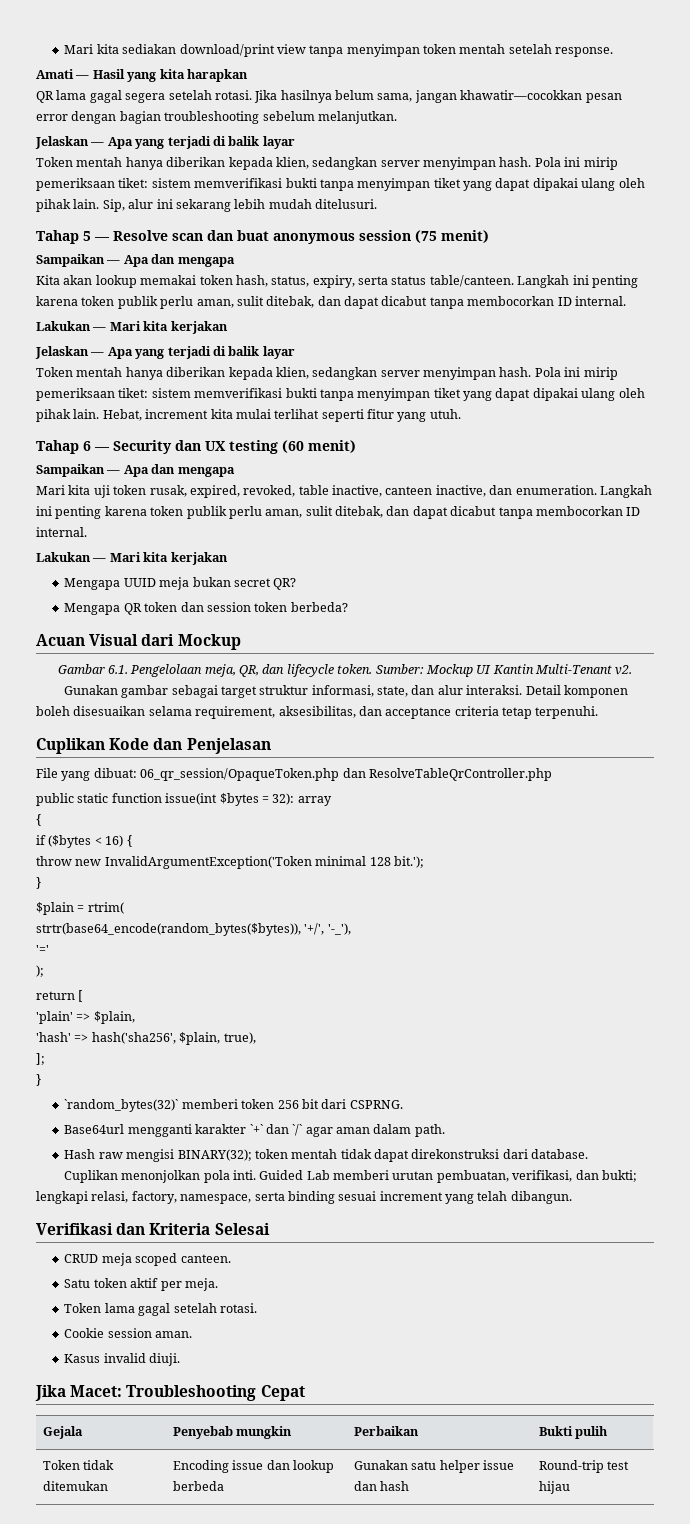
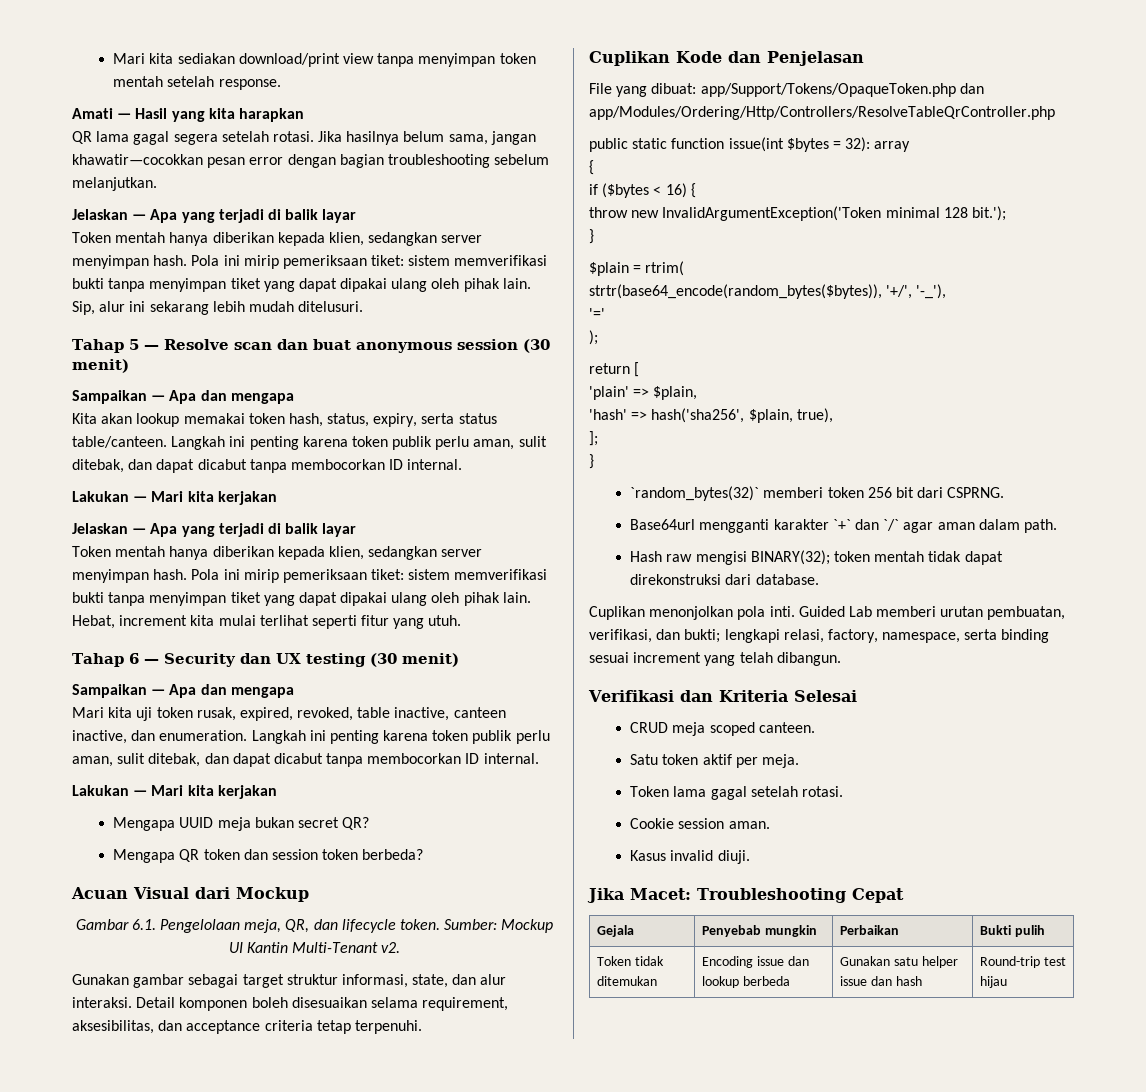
[415,230,437,243] (75 -> [522,339,550,353] (30
[282,440,304,453] (60 -> [369,653,397,667] (30
[140,768,552,781] 06_qr_session/OpaqueToken.php dan ResolveTableQrController.php -> [700,83,984,97] [589,106,1055,120] app/Support/Tokens/OpaqueToken.php dan app/Modules/Ordering/Http/Controllers/ResolveTableQrController.php

